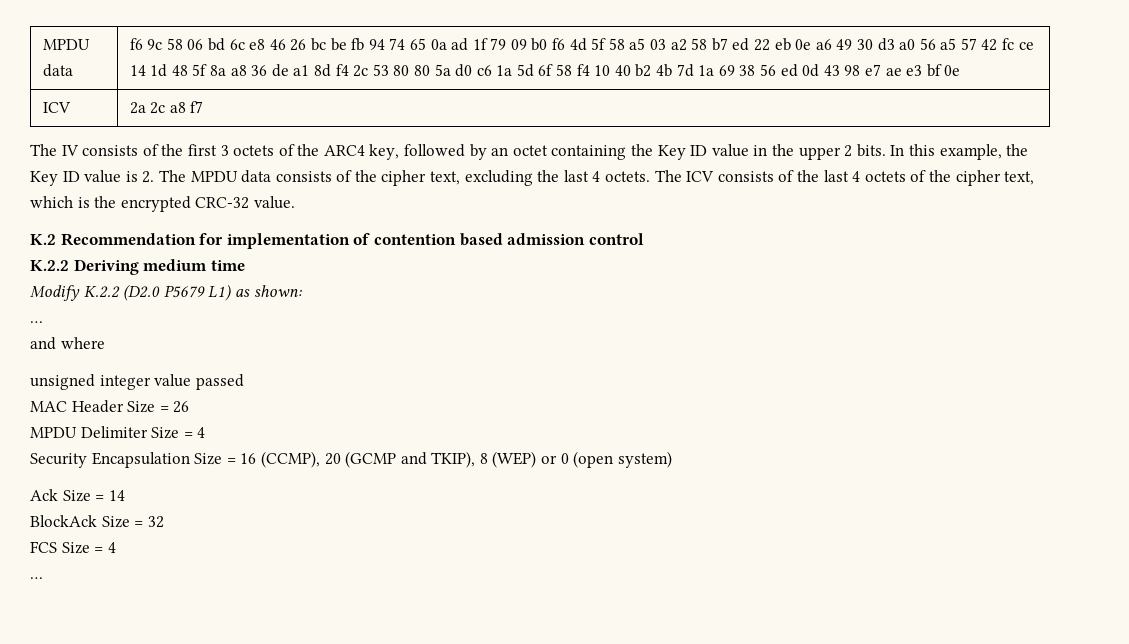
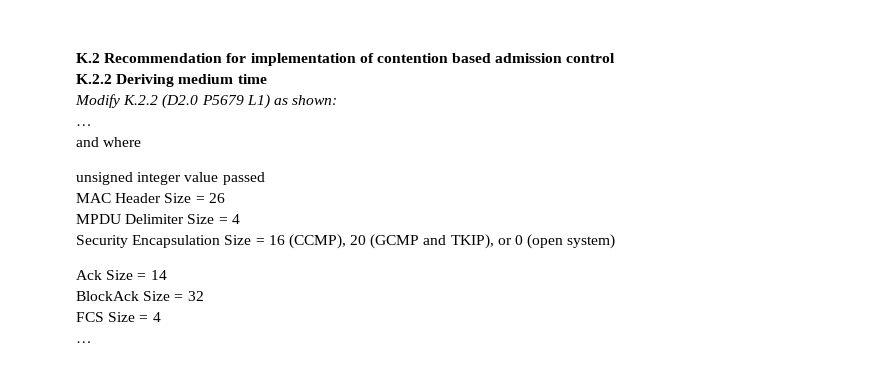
[42,39,90,50] [42,64,73,77] [129,38,1034,51] [129,64,961,77] [42,102,71,113] [129,101,204,114] [30,144,1029,160] [30,170,1035,186] [30,196,295,212] MPDU data | f6 9c 58 06 bd 6c e8 46 26 bc be fb 94 74 65 0a ad 1f 79 09 b0 f6 4d 5f 58 a5 03 a2 58 b7 ed 22 eb 0e a6 49 30 d3 a0 56 a5 57 42 fc ce 14 1d 48 5f 8a a8 36 de a1 8d f4 2c 53 80 80 5a d0 c6 1a 5d 6f 58 f4 10 40 b2 4b 7d 1a 69 38 56 ed 0d 43 98 e7 ae e3 bf 0e // ICV | 2a 2c a8 f7 // The IV consists of the first 3 octets of the ARC4 key, followed by an octet containing the Key ID value in the upper 2 bits. In this example, the Key ID value is 2. The MPDU data consists of the cipher text, excluding the last 4 octets. The ICV consists of the last 4 octets of the cipher text, which is the encrypted CRC-32 value. // -> (76, 58) none
[479,451,537,468] 8 (WEP) -> (494, 241) none

